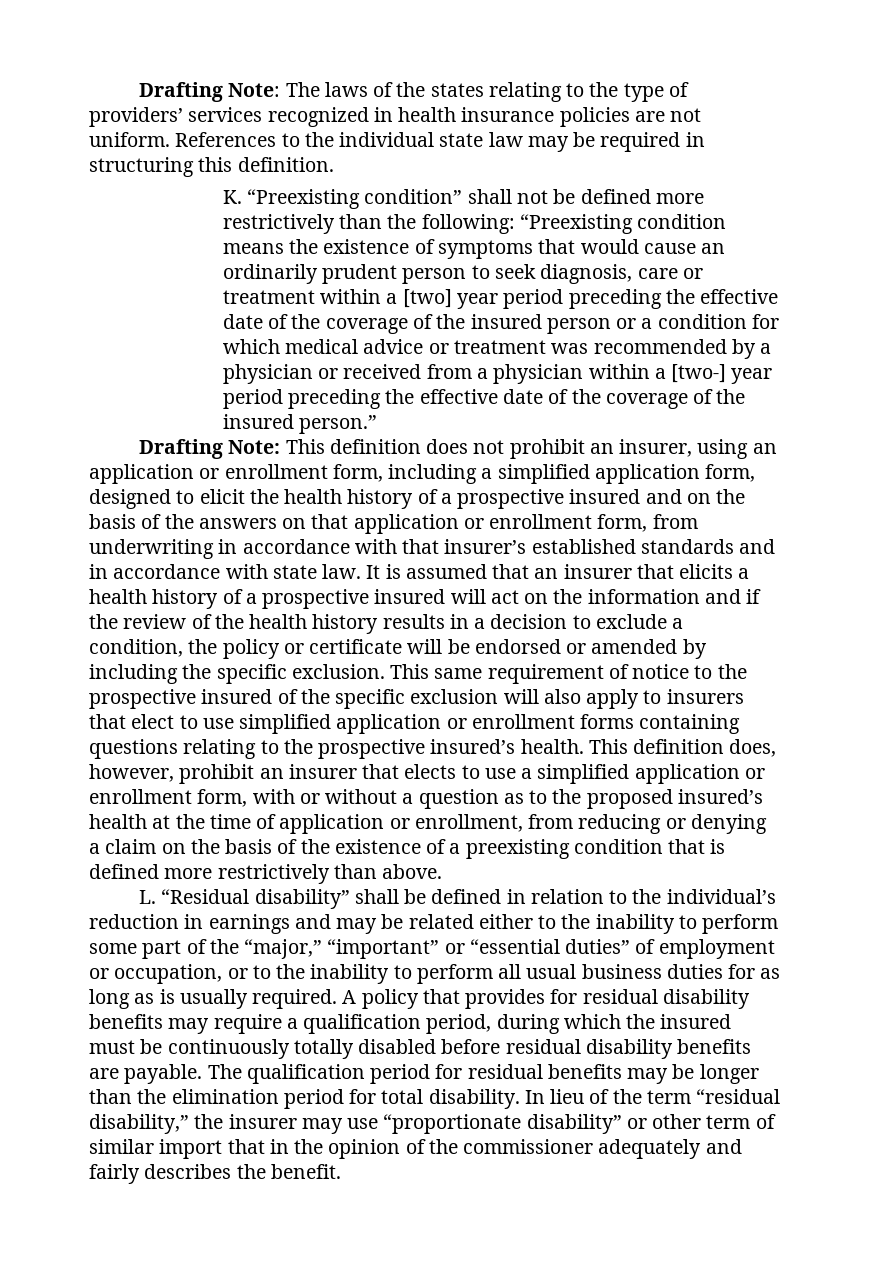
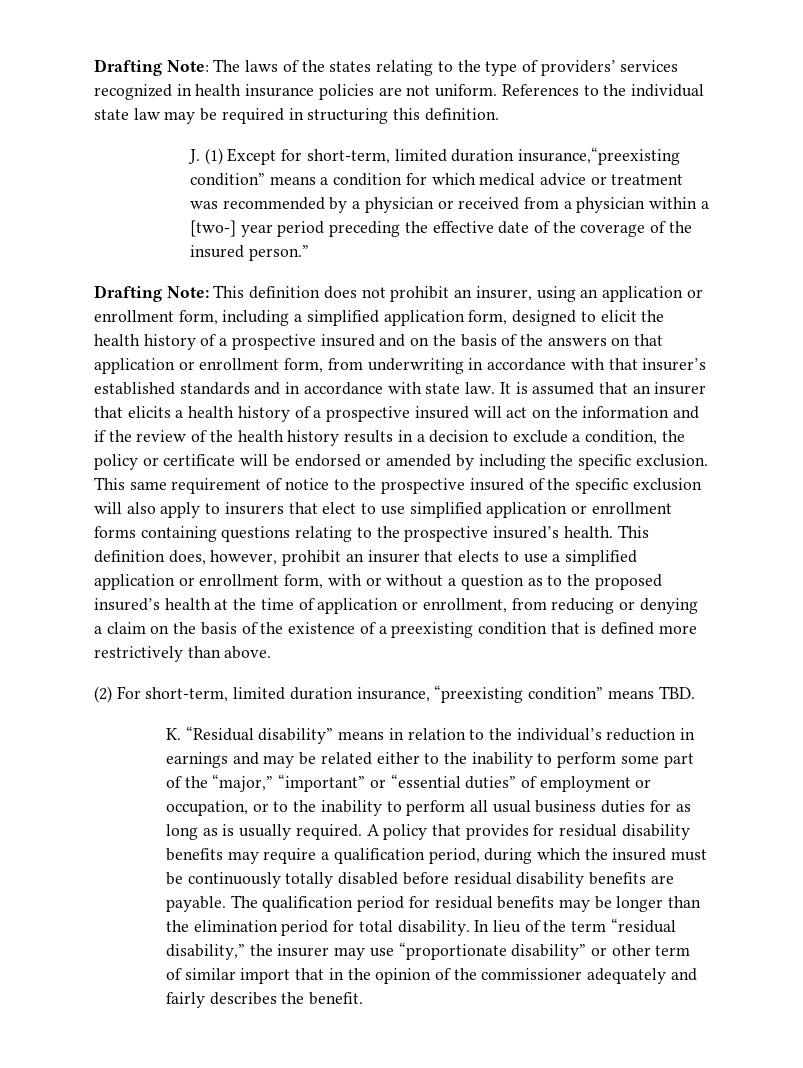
[222,189,704,209] [222,214,727,234] [222,239,726,259] [222,264,703,284] [222,289,779,309] [222,314,637,334] K. “Preexisting condition” shall not be defined more restrictively than the following: “Preexisting condition means the existence of symptoms that would cause an ordinarily prudent person to seek diagnosis, care or treatment within a [two] year period preceding the effective date of the coverage of the insured person or -> [187,147,680,165] [189,173,316,186] J. (1) Except for short-term, limited duration insurance,“preexisting condition” means
[139,889,502,909] L. “Residual disability” shall be defined -> [94,685,695,703] [165,726,385,744] (2) For short-term, limited duration insurance, “preexisting condition” means TBD. // K. “Residual disability” means

